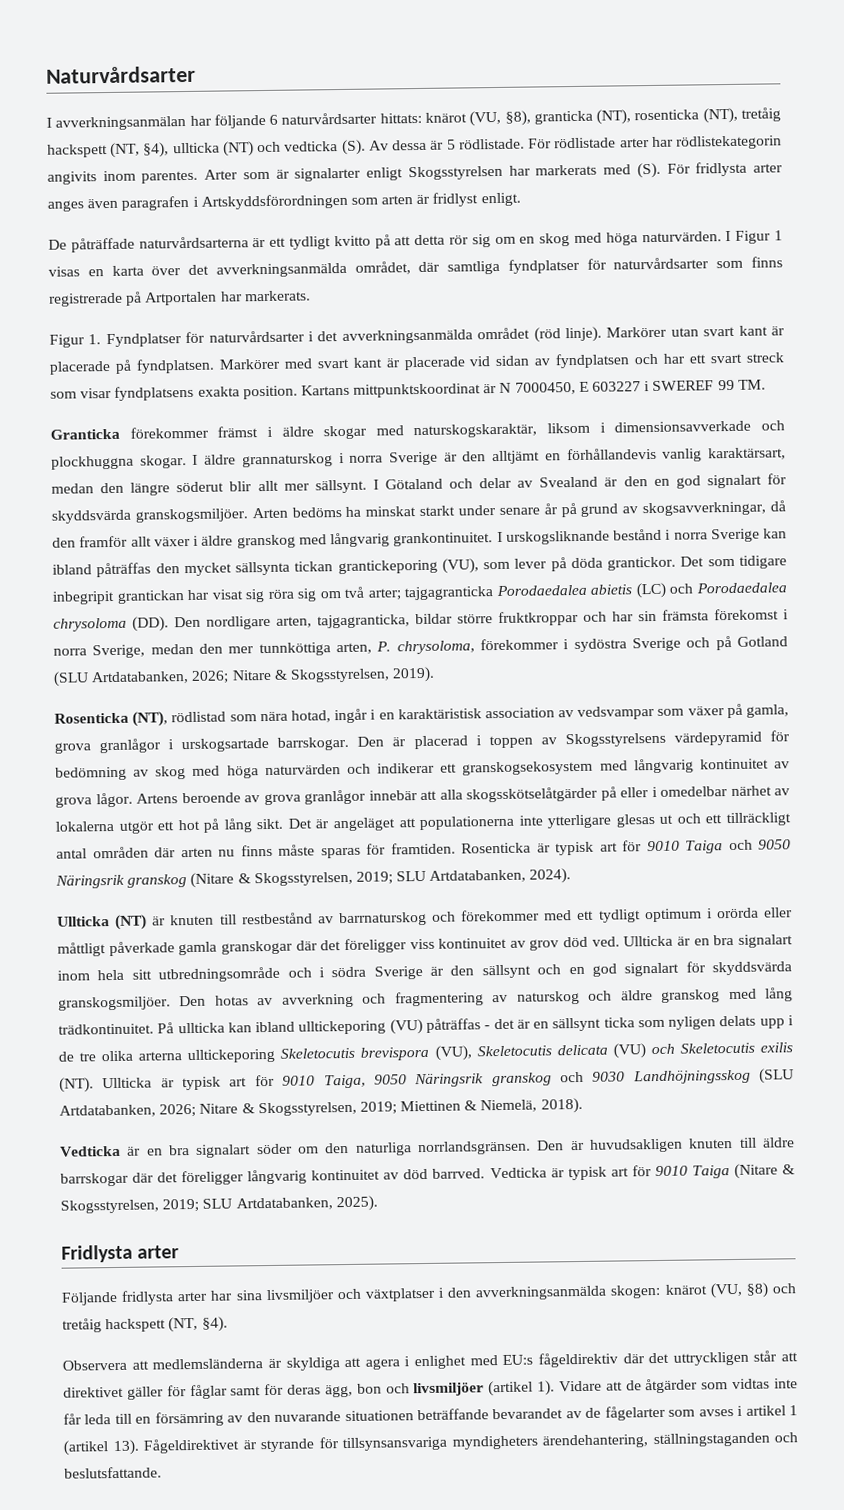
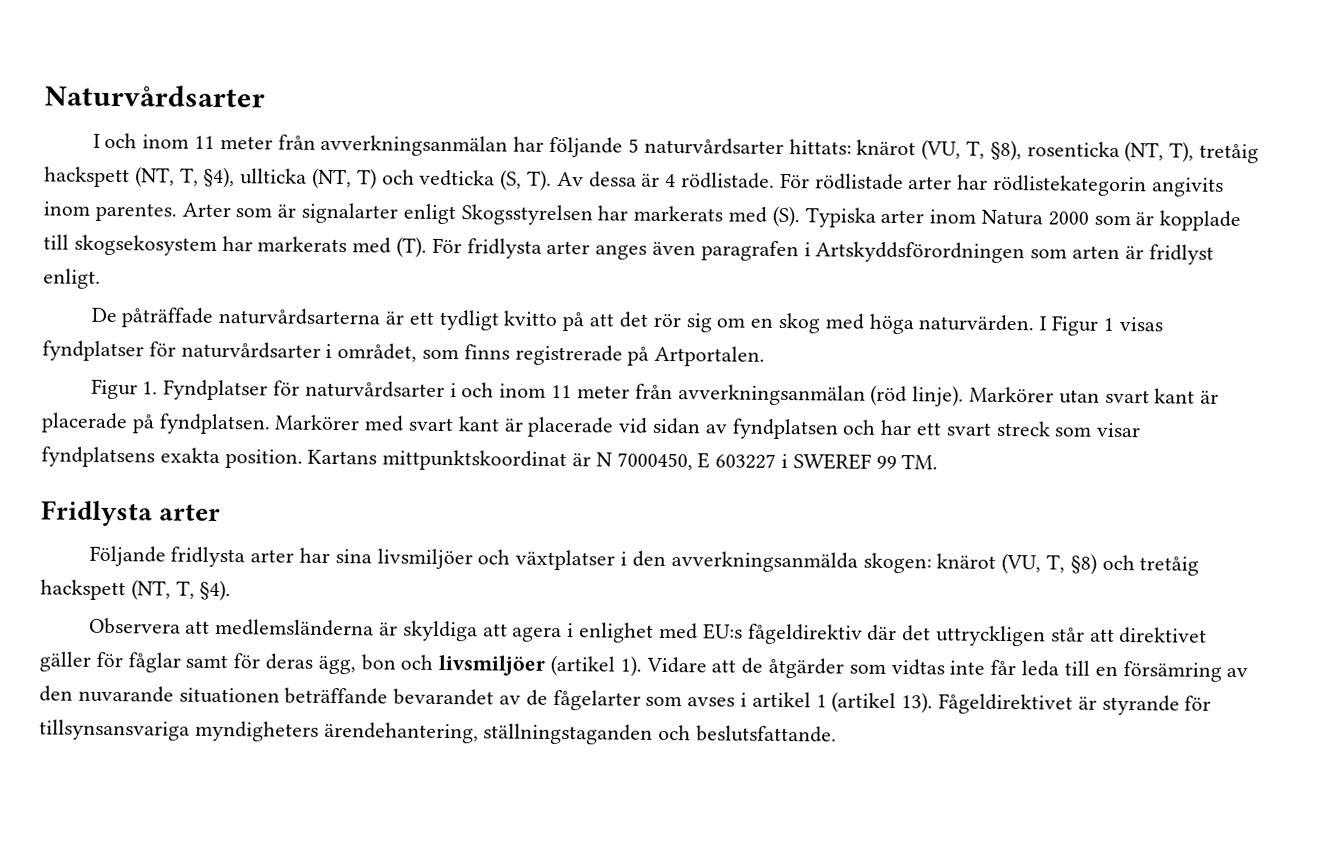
(52, 122) none -> [104,132,316,150] och inom 11 meter från
[269,114,279,125] 6 -> [627,138,639,153] 5
[504,107,782,126] [47,142,141,158] §8), granticka (NT), rosenticka (NT), tretåig hackspett (NT, -> [965,139,1259,164] [44,166,199,188] T, §8), rosenticka (NT, T), tretåig hackspett (NT, T,
[222,139,366,157] (NT) och vedticka (S). -> [312,167,553,191] (NT, T) och vedticka (S, T).
[446,139,456,150] 5 -> [665,173,677,188] 4
(661, 170) none -> [804,207,1242,232] [43,234,428,258] Typiska arter inom Natura 2000 som är kopplade till skogsekosystem har markerats med (T).
[414,234,446,246] detta -> [618,311,648,328] det
[87,260,501,278] en karta över det avverkningsanmälda området, där samtliga -> (1163, 324) none
(710, 263) none -> [325,343,418,362] i området,
[145,290,311,306] Artportalen har markerats. -> [654,345,766,367] Artportalen.
[317,327,531,345] det avverkningsanmälda området -> [461,382,866,406] och inom 11 meter från avverkningsanmälan
[50,420,785,440] [51,447,786,470] [51,473,787,496] [51,500,786,524] [52,528,787,549] [52,555,787,578] [52,582,787,605] [53,608,789,632] [53,635,789,659] [53,666,436,687] [54,703,789,727] [54,730,791,754] [55,758,791,781] [55,785,790,808] [55,812,791,834] [56,839,791,859] [55,868,572,889] [57,907,793,930] [57,934,793,957] [57,961,792,983] [58,987,793,1011] [58,1015,795,1035] [58,1042,794,1064] [59,1068,794,1093] [59,1097,583,1118] [60,1137,795,1158] [60,1163,795,1187] [60,1195,378,1214] // Granticka förekommer främst i äldre skogar med naturskogskaraktär, liksom i dimensionsavverkade och plockhuggna skogar. I äldre grannaturskog i norra Sverige är den alltjämt en förhållandevis vanlig karaktärsart, medan den längre söderut blir allt mer sällsynt. I Götaland och delar av Svealand är den en god signalart för skyddsvärda granskogsmiljöer. Arten bedöms ha minskat starkt under senare år på grund av skogsavverkningar, då den framför allt växer i äldre granskog med långvarig grankontinuitet. I urskogsliknande bestånd i norra Sverige kan ibland påträffas den mycket sällsynta tickan grantickeporing (VU), som lever på döda grantickor. Det som tidigare inbegripit grantickan har visat sig röra sig om två arter; tajgagranticka Porodaedalea abietis (LC) och Porodaedalea chrysoloma (DD). Den nordligare arten, tajgagranticka, bildar större fruktkroppar och har sin främsta förekomst i norra Sverige, medan den mer tunnköttiga arten, P. chrysoloma, förekommer i sydöstra Sverige och på Gotland (SLU Artdatabanken, 2026; Nitare & Skogsstyrelsen, 2019). // Rosenticka (NT), rödlistad som nära hotad, ingår i en karaktäristisk association av vedsvampar som växer på gamla, grova granlågor i urskogsartade barrskogar. Den är placerad i toppen av Skogsstyrelsens värdepyramid för bedömning av skog med höga naturvärden och indikerar ett granskogsekosystem med långvarig kontinuitet av grova lågor. Artens beroende av grova granlågor innebär att alla skogsskötselåtgärder på eller i omedelbar närhet av lokalerna utgör ett hot på lång sikt. Det är angeläget att populationerna inte ytterligare glesas ut och ett tillräckligt antal områden där arten nu finns måste sparas för framtiden. Rosenticka är typisk art för 9010 Taiga och 9050 Näringsrik granskog (Nitare & Skogsstyrelsen, 2019; SLU Artdatabanken, 2024). // Ullticka (NT) är knuten till restbestånd av barrnaturskog och förekommer med ett tydligt optimum i orörda eller måttligt påverkade gamla granskogar där det föreligger viss kontinuitet av grov död ved. Ullticka är en bra signalart inom hela sitt utbredningsområde och i södra Sverige är den sällsynt och en god signalart för skyddsvärda granskogsmiljöer. Den hotas av avverkning och fragmentering av naturskog och äldre granskog med lång trädkontinuitet. På ullticka kan ibland ulltickeporing (VU) påträffas - det är en sällsynt ticka som nyligen delats upp i de tre olika arterna ulltickeporing Skeletocutis brevispora (VU), Skeletocutis delicata (VU) och Skeletocutis exilis (NT). Ullticka är typisk art för 9010 Taiga, 9050 Näringsrik granskog och 9030 Landhöjningsskog (SLU Artdatabanken, 2026; Nitare & Skogsstyrelsen, 2019; Miettinen & Niemelä, 2018). // Vedticka är en bra signalart söder om den naturliga norrlandsgränsen. Den är huvudsakligen knuten till äldre barrskogar där det föreligger långvarig kontinuitet av död barrved. Vedticka är typisk art för 9010 Taiga (Nitare & Skogsstyrelsen, 2019; SLU Artdatabanken, 2025). -> (939, 462) none
(743, 1290) none -> [1045,554,1065,573] T,
(199, 1324) none -> [175,580,195,599] T,

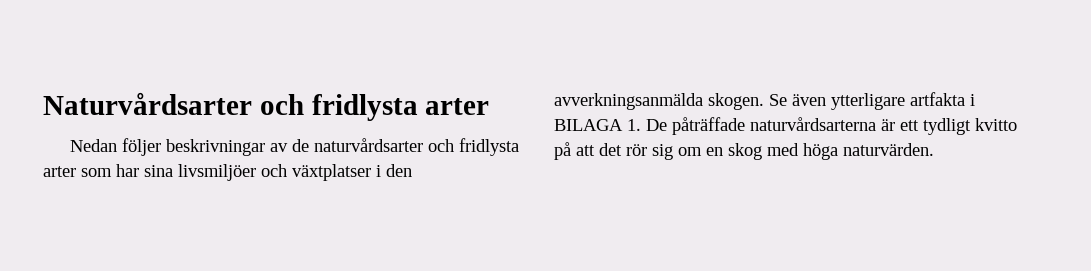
[92,132,1259,164] [44,166,1224,197] [43,201,1242,232] [43,234,1214,265] [43,268,101,289] // I och inom 11 meter från avverkningsanmälan har följande 5 naturvårdsarter hittats: knärot (VU, T, §8), rosenticka (NT, T), tretåig hackspett (NT, T, §4), ullticka (NT, T) och vedticka (S, T). Av dessa är 4 rödlistade. För rödlistade arter har rödlistekategorin angivits inom parentes. Arter som är signalarter enligt Skogsstyrelsen har markerats med (S). Typiska arter inom Natura 2000 som är kopplade till skogsekosystem har markerats med (T). För fridlysta arter anges även paragrafen i Artskyddsförordningen som arten är fridlyst enligt. // -> [259,94,490,121] [69,138,519,156] [43,164,412,181] [554,92,975,110] [554,119,641,131] och fridlysta arter // Nedan följer beskrivningar av de naturvårdsarter och fridlysta arter som har sina livsmiljöer och växtplatser i den avverkningsanmälda skogen. Se även ytterligare artfakta i BILAGA 1.
[1039,315,1163,336] [42,340,766,367] [90,378,1220,407] [41,412,1142,440] [41,446,939,472] [41,500,222,527] [88,545,1200,576] [40,579,232,602] [88,617,1208,647] [39,651,1249,682] [39,685,1212,716] [39,719,838,745] I Figur 1 visas fyndplatser för naturvårdsarter i området, som finns registrerade på Artportalen. // Figur 1. Fyndplatser för naturvårdsarter i och inom 11 meter från avverkningsanmälan (röd linje). Markörer utan svart kant är placerade på fyndplatsen. Markörer med svart kant är placerade vid sidan av fyndplatsen och har ett svart streck som visar fyndplatsens exakta position. Kartans mittpunktskoordinat är N 7000450, E 603227 i SWEREF 99 TM. // Fridlysta arter // Följande fridlysta arter har sina livsmiljöer och växtplatser i den avverkningsanmälda skogen: knärot (VU, T, §8) och tretåig hackspett (NT, T, §4). // Observera att medlemsländerna är skyldiga att agera i enlighet med EU:s fågeldirektiv där det uttryckligen står att direktivet gäller för fåglar samt för deras ägg, bon och livsmiljöer (artikel 1). Vidare att de åtgärder som vidtas inte får leda till en försämring av den nuvarande situationen beträffande bevarandet av de fågelarter som avses i artikel 1 (artikel 13). Fågeldirektivet är styrande för tillsynsansvariga myndigheters ärendehantering, ställningstaganden och beslutsfattande. -> (934, 149) none

